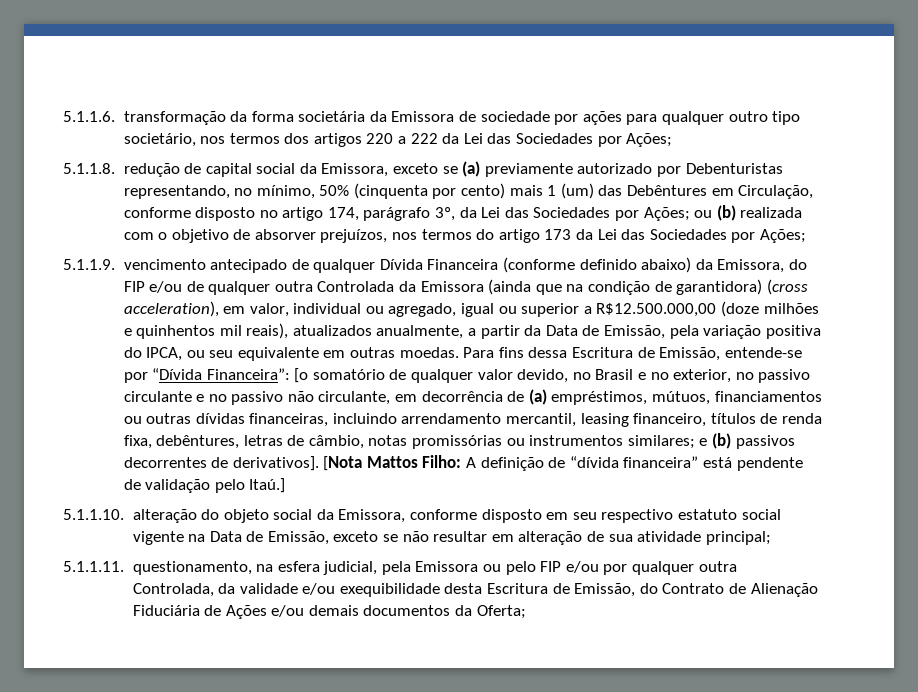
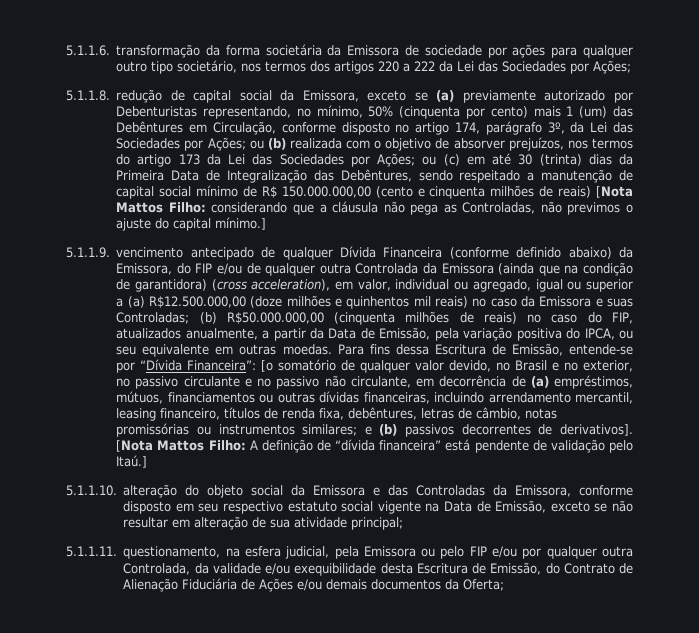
(806, 236) none -> [422,153,633,166] [116,169,633,183] [116,185,633,199] [116,201,633,215] [116,217,267,231] ou (c) em até 30 (trinta) dias da Primeira Data de Integralização das Debêntures, sendo respeitado a manutenção de capital social mínimo de R$ 150.000.000,00 (cento e cinquenta milhões de reais) [Nota Mattos Filho: considerando que a cláusula não pega as Controladas, não previmos o ajuste do capital mínimo.]
(592, 310) none -> [127,296,145,308] (a)
[246,323,289,339] reais), -> [434,296,633,308] [116,311,633,325] reais) no caso da Emissora e suas Controladas; (b) R$50.000.000,00 (cinquenta milhões de reais) no caso do FIP,
(334, 514) none -> [313,485,508,496] Emissora e das Controladas da

